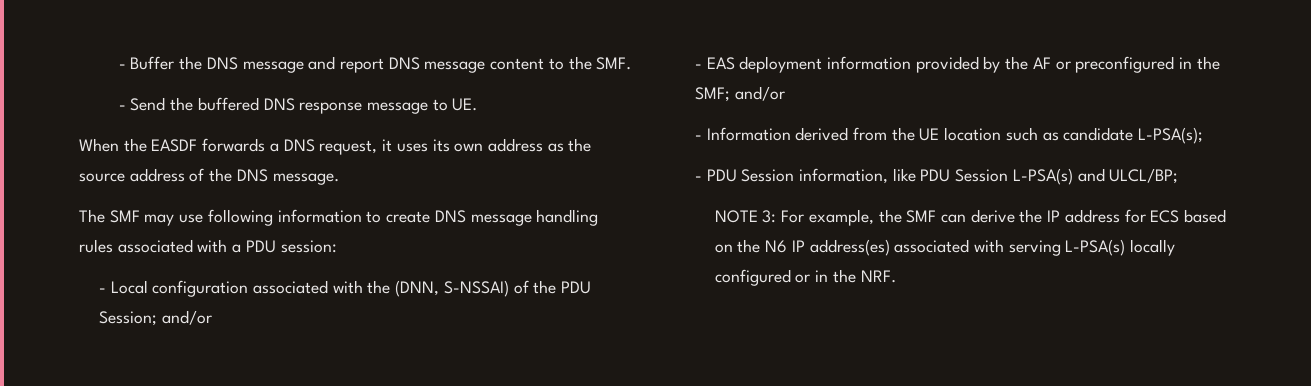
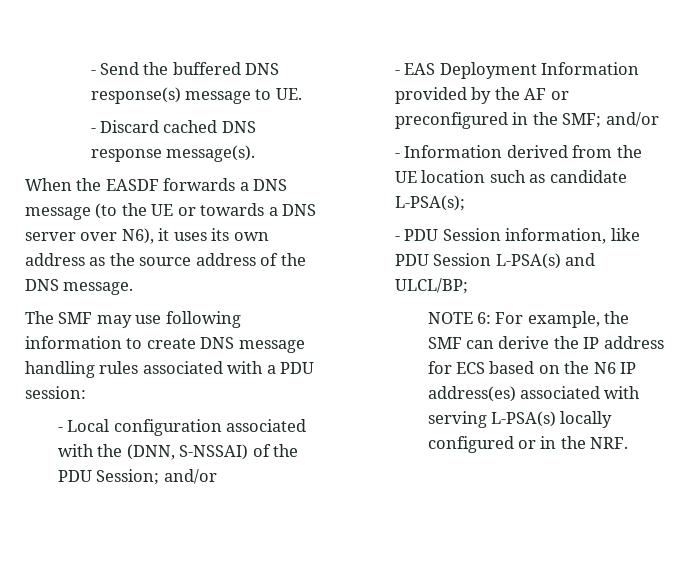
[118,56,632,73] [118,105,126,110] - Buffer the DNS message and report DNS message content to the SMF. // - -> [90,70,96,75] -
[299,102,363,114] response -> [90,87,181,104] response(s)
(478, 104) none -> [90,120,256,133] [90,145,255,162] // - Discard cached DNS response message(s).
[319,140,378,155] request, -> [25,203,317,220] [25,228,154,244] message (to the UE or towards a DNS server over N6),
[739,56,912,73] deployment information -> [439,62,640,79] Deployment Information
[762,210,777,223] 3: -> [476,312,491,324] 6:

